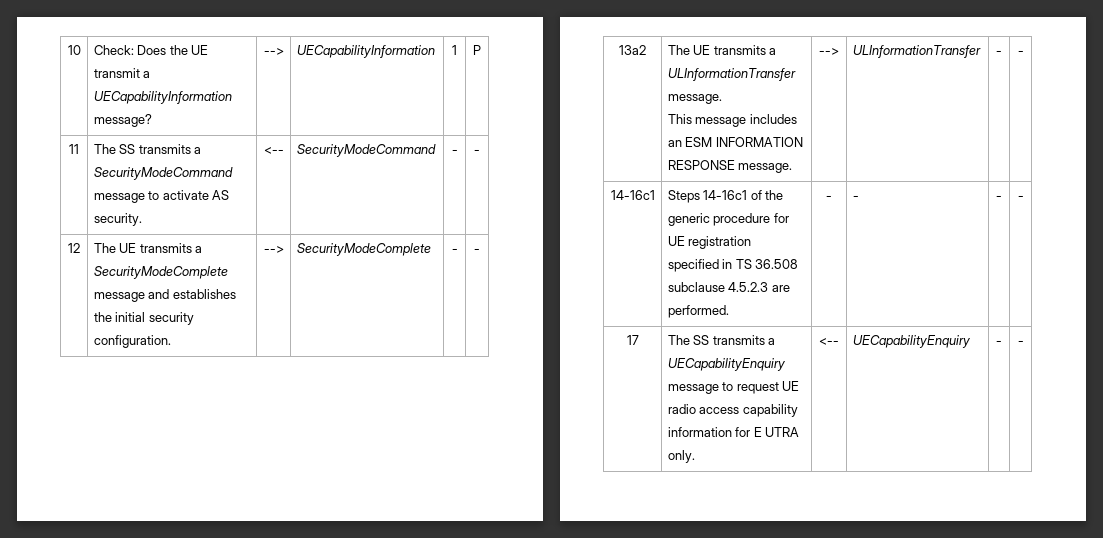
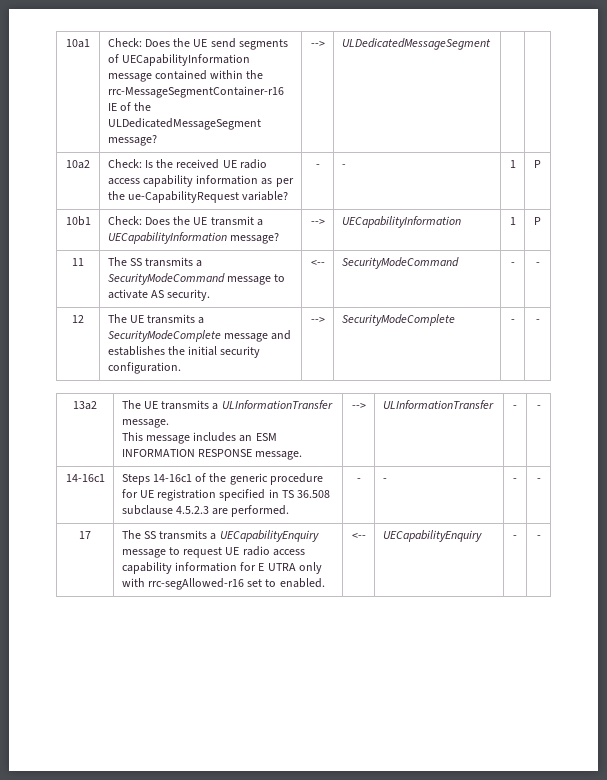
[67,45,81,55] 10 -> [66,39,90,48] [107,38,288,50] [107,54,250,66] [107,70,264,82] [107,86,284,98] [107,102,152,111] [107,118,261,130] [107,135,157,146] [310,41,325,47] [341,38,491,50] [66,160,90,169] [107,159,267,169] [107,175,294,187] [107,191,289,203] [315,164,320,168] [341,164,346,168] [509,160,516,168] [534,160,541,168] [65,216,91,226] 10a1 | Check: Does the UE send segments of UECapabilityInformation message contained within the rrc-MessageSegmentContainer-r16 IE of the ULDedicatedMessageSegment message? | --> | ULDedicatedMessageSegment | | // 10a2 | Check: Is the received UE radio access capability information as per the ue-CapabilityRequest variable? | - | - | 1 | P // 10b1
[667,450,695,463] only. -> [298,562,322,574] [121,578,325,590] only with rrc-segAllowed-r16 set to enabled.

